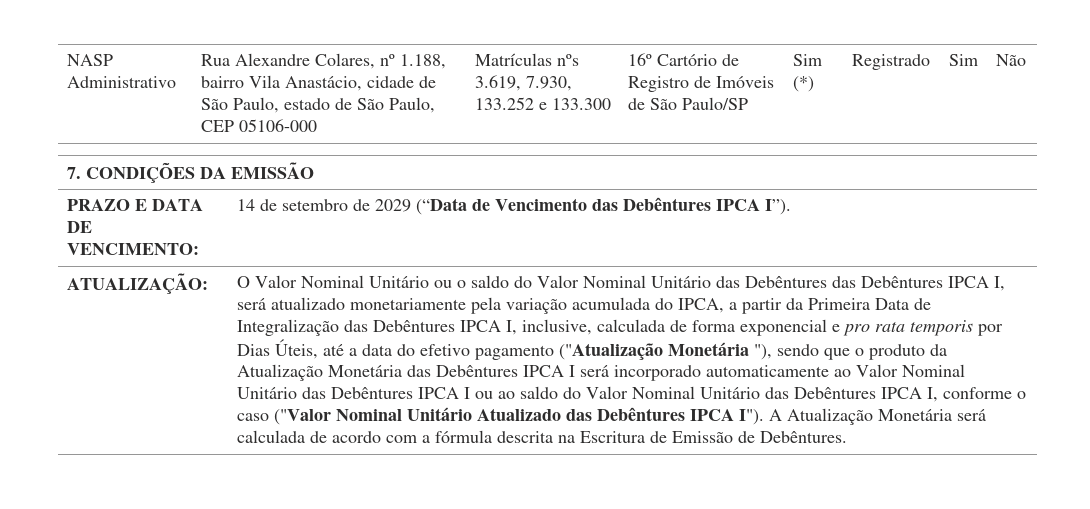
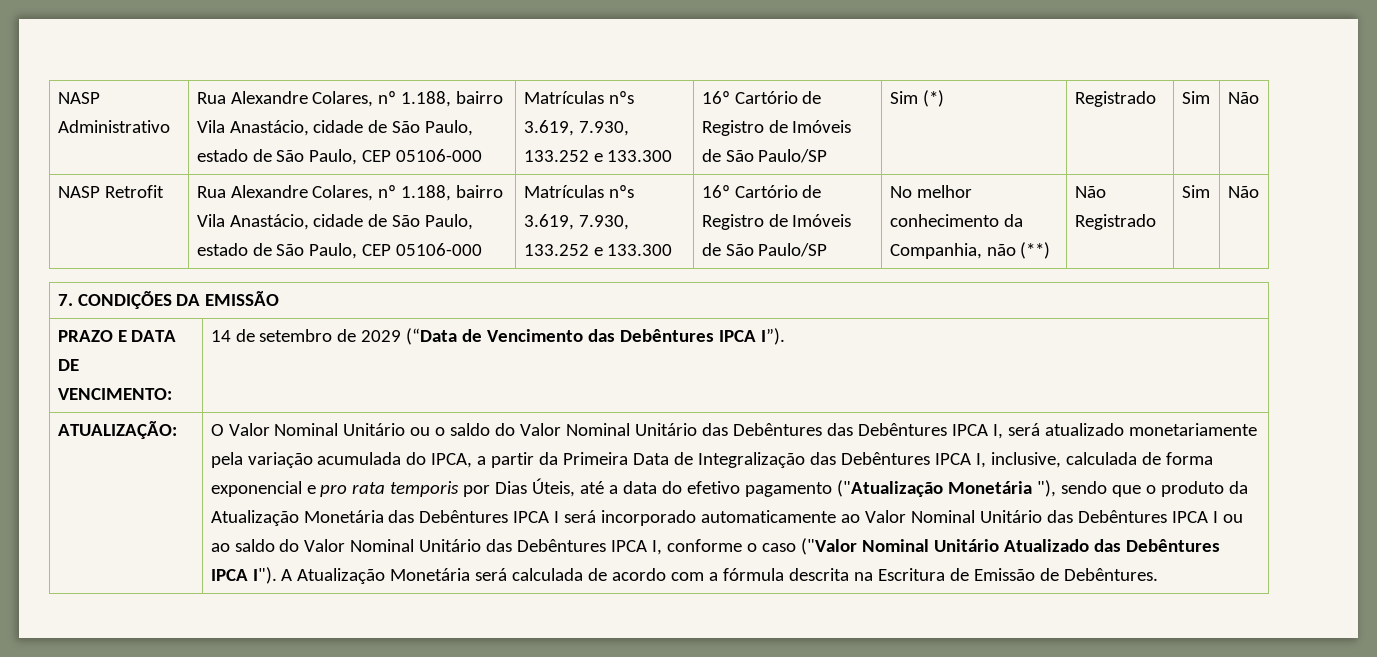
(1026, 60) none -> [57,185,164,198] [196,185,504,201] [196,214,474,230] [196,243,483,259] [523,185,634,198] [523,214,629,230] [523,244,673,256] [701,185,822,198] [701,214,852,230] [701,243,828,257] [889,185,972,198] [889,214,1023,227] [889,242,1051,259] [1074,186,1106,198] [1074,214,1156,230] [1181,185,1210,198] [1227,186,1259,198] // NASP Retrofit | Rua Alexandre Colares, nº 1.188, bairro Vila Anastácio, cidade de São Paulo, estado de São Paulo, CEP 05106-000 | Matrículas nºs 3.619, 7.930, 133.252 e 133.300 | 16º Cartório de Registro de Imóveis de São Paulo/SP | No melhor conhecimento da Companhia, não (**) | Não Registrado | Sim | Não

